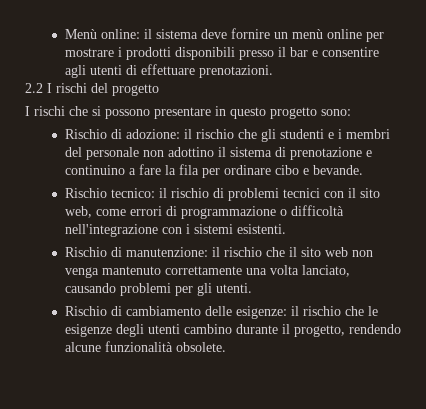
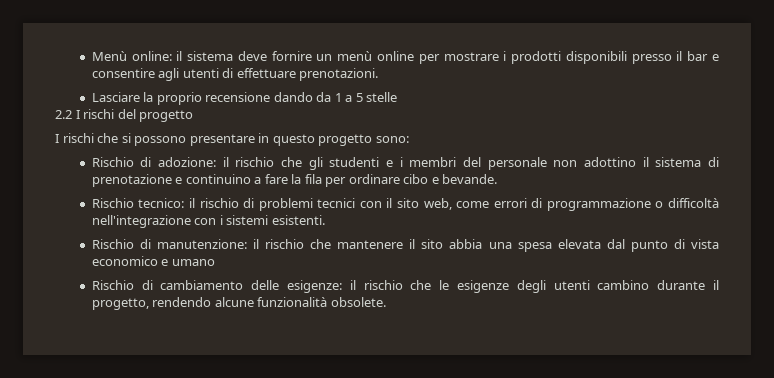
(273, 71) none -> [91,92,398,105] // Lasciare la proprio recensione dando da 1 a 5 stelle
[288,247,373,257] [64,265,350,278] [64,283,252,296] il sito web non venga mantenuto correttamente una volta lanciato, causando problemi per gli utenti. -> [337,239,719,252] [91,256,215,266] mantenere il sito abbia una spesa elevata dal punto di vista economico e umano

